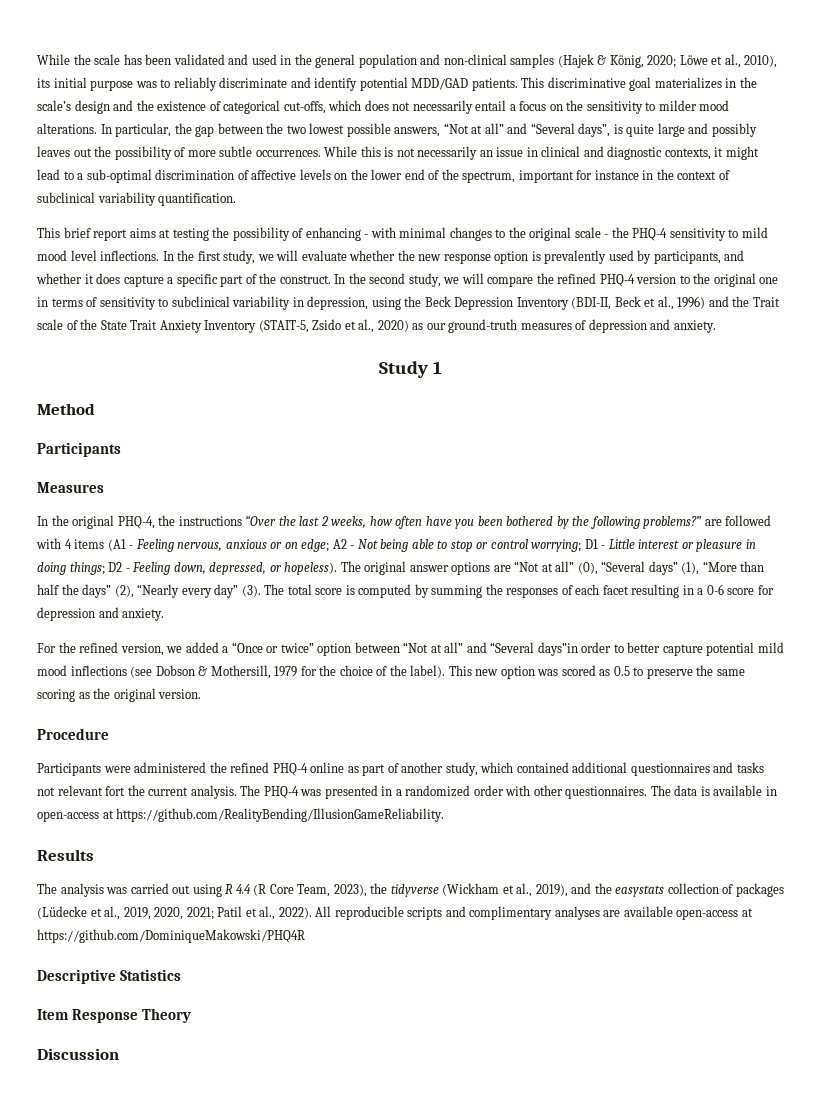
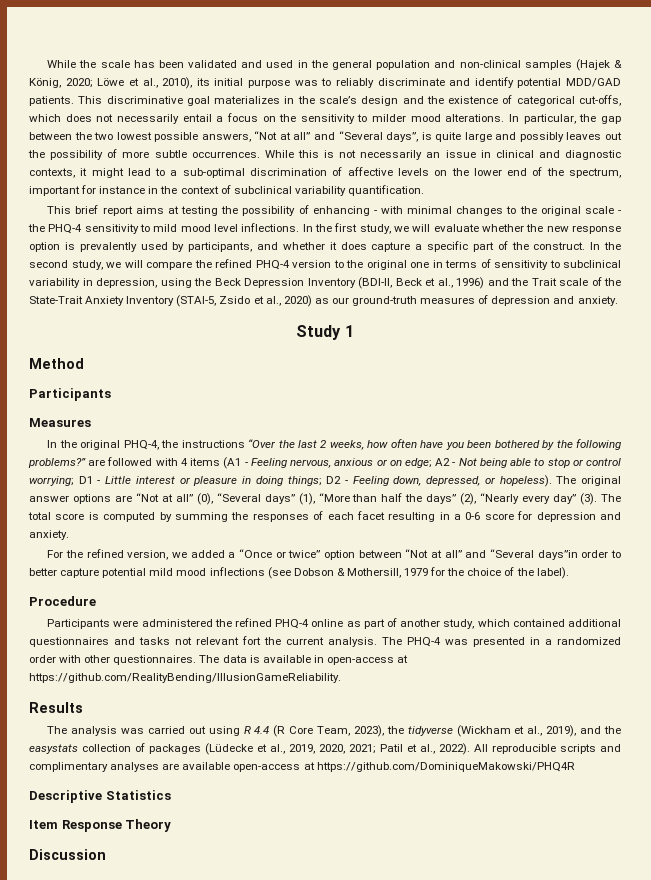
[100,320,158,330] State Trait -> [29,296,83,304] State-Trait
[258,320,309,333] (STAIT-5, -> [176,295,217,307] (STAI-5,
[448,665,745,679] [37,688,202,702] This new option was scored as 0.5 to preserve the same scoring as the original version. -> (569, 573) none

